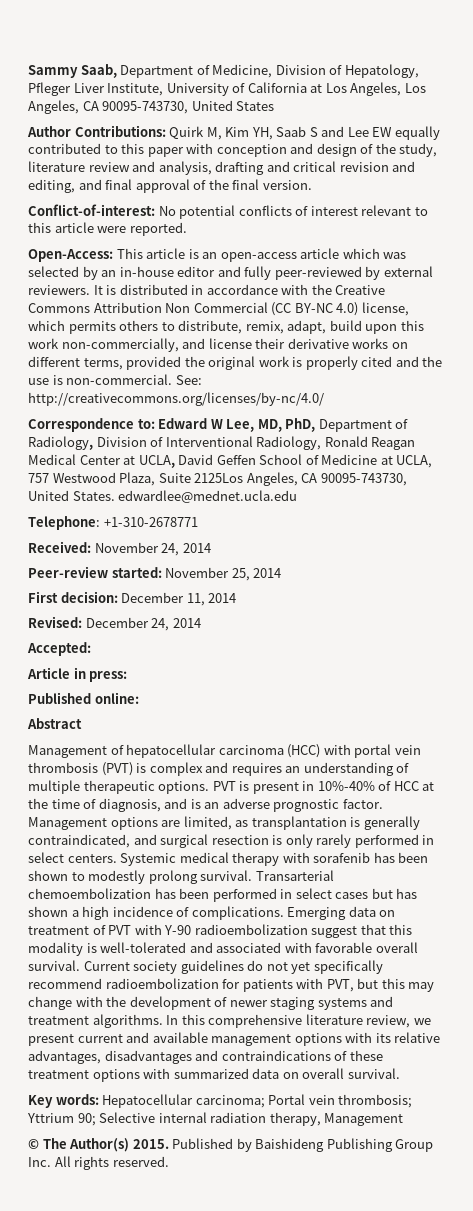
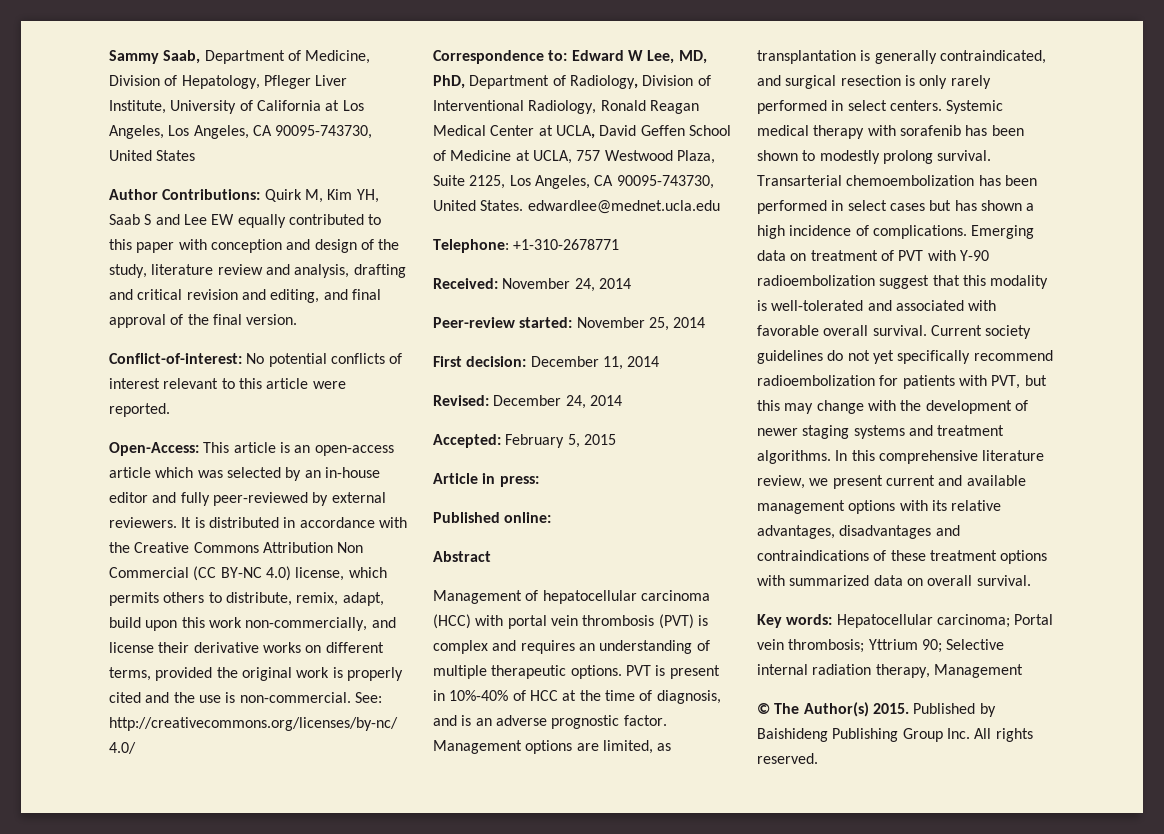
[194,473,244,483] 2125Los -> [469,175,531,189] 2125, Los
(91, 649) none -> [505,434,616,448] February 5, 2015

